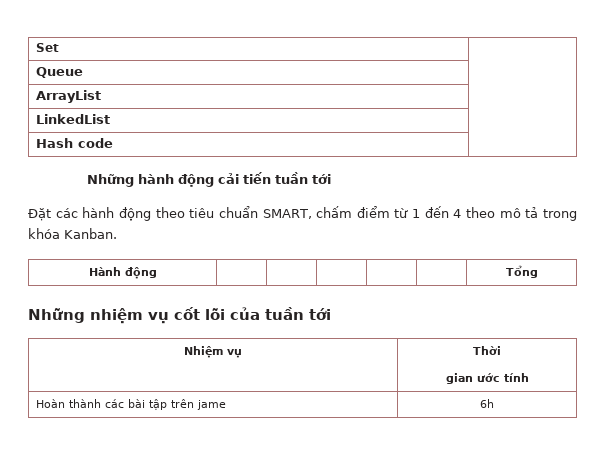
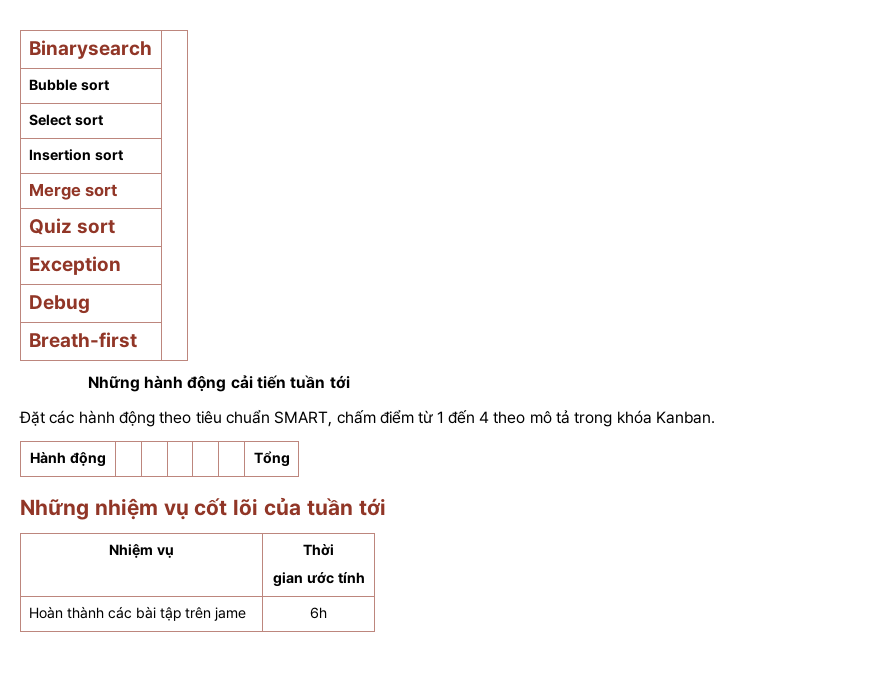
[36,43,60,52] [36,67,84,78] [36,90,102,103] [36,114,111,124] [36,138,114,148] Set | // Queue | // ArrayList | // LinkedList | // Hash code -> [28,40,152,59] [28,79,109,91] [28,114,103,126] [28,149,123,161] [28,183,118,200] [28,218,116,235] [28,256,121,275] [28,295,90,314] [28,332,137,348] Binarysearch | // Bubble sort | // Select sort | // Insertion sort | // Merge sort | // Quiz sort | // Exception | // Debug | // Breath-first

